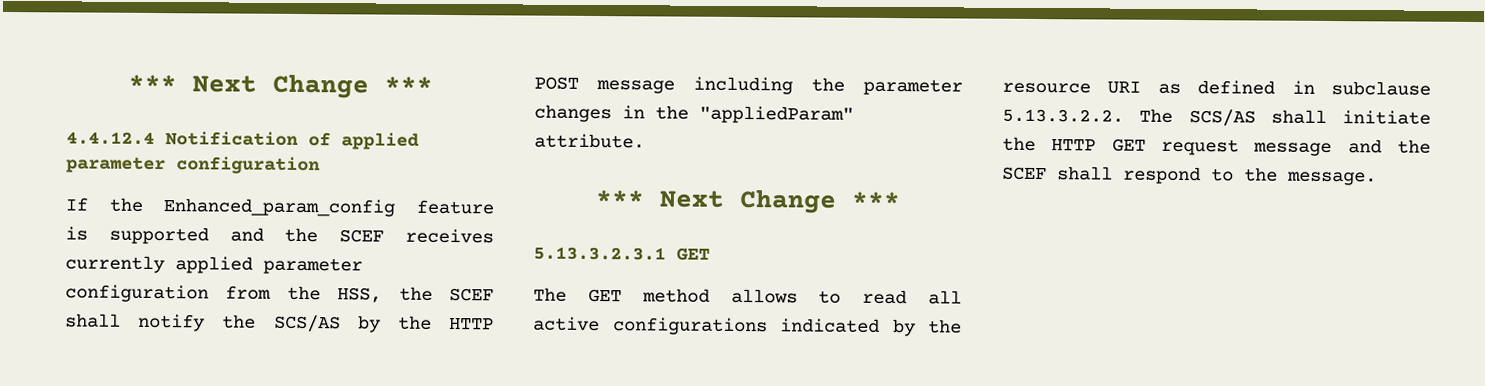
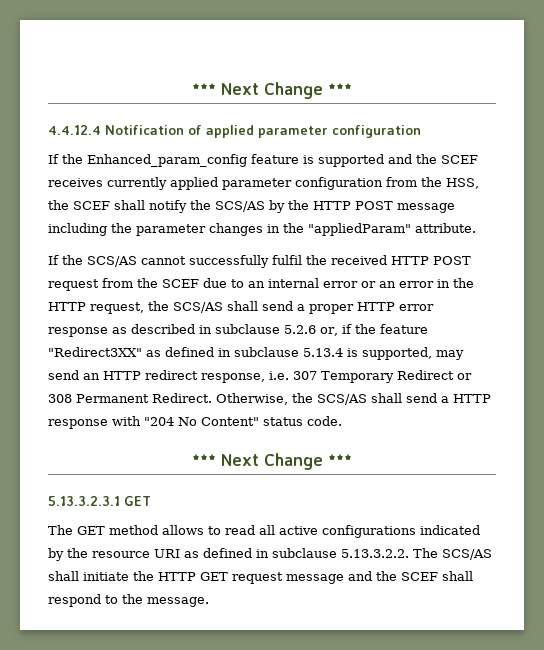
(645, 141) none -> [48,255,471,268] [48,278,474,291] [48,301,434,314] [48,324,428,337] [48,347,464,360] [48,370,472,383] [48,393,491,405] [48,416,342,429] // If the SCS/AS cannot successfully fulfil the received HTTP POST request from the SCEF due to an internal error or an error in the HTTP request, the SCS/AS shall send a proper HTTP error response as described in subclause 5.2.6 or, if the feature "Redirect3XX" as defined in subclause 5.13.4 is supported, may send an HTTP redirect response, i.e. 307 Temporary Redirect or 308 Permanent Redirect. Otherwise, the SCS/AS shall send a HTTP response with "204 No Content" status code.

